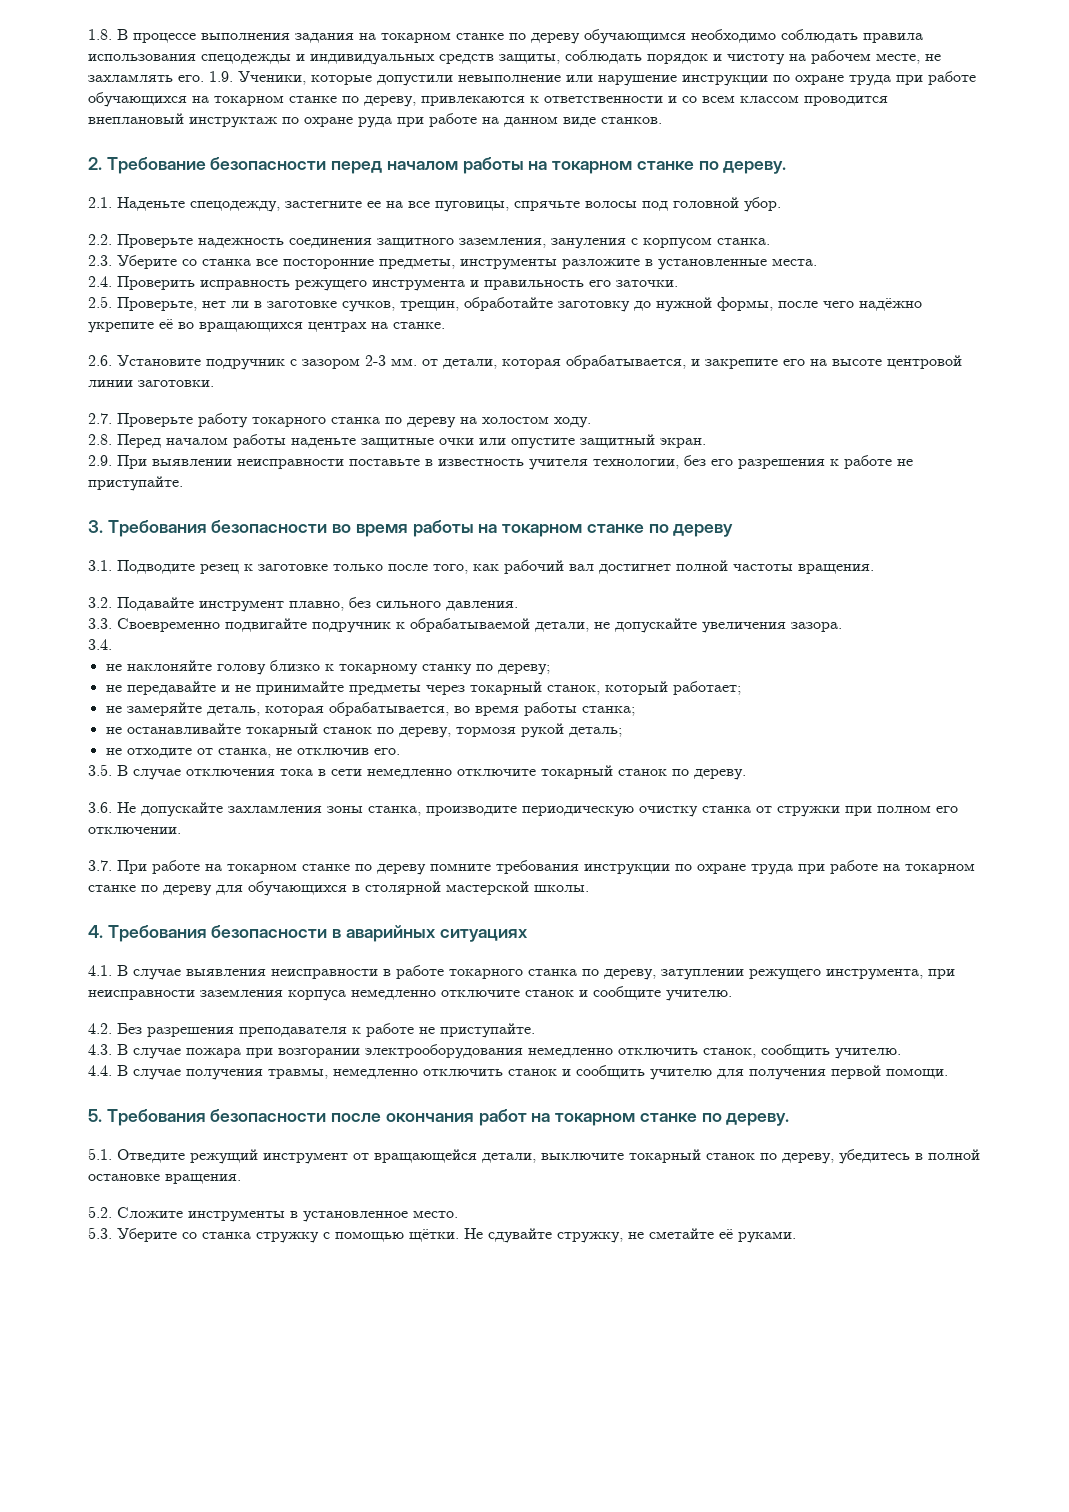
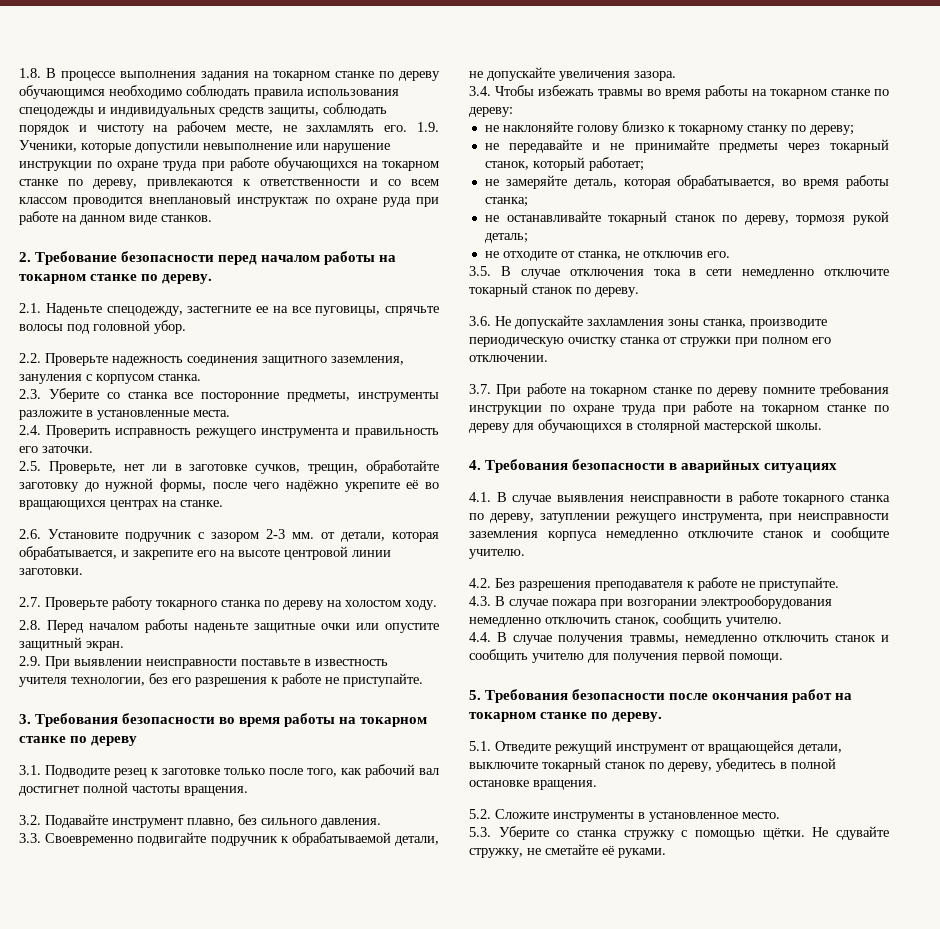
(112, 644) none -> [495,85,889,99] [469,107,513,117] Чтобы избежать травмы во время работы на токарном станке по дереву:

